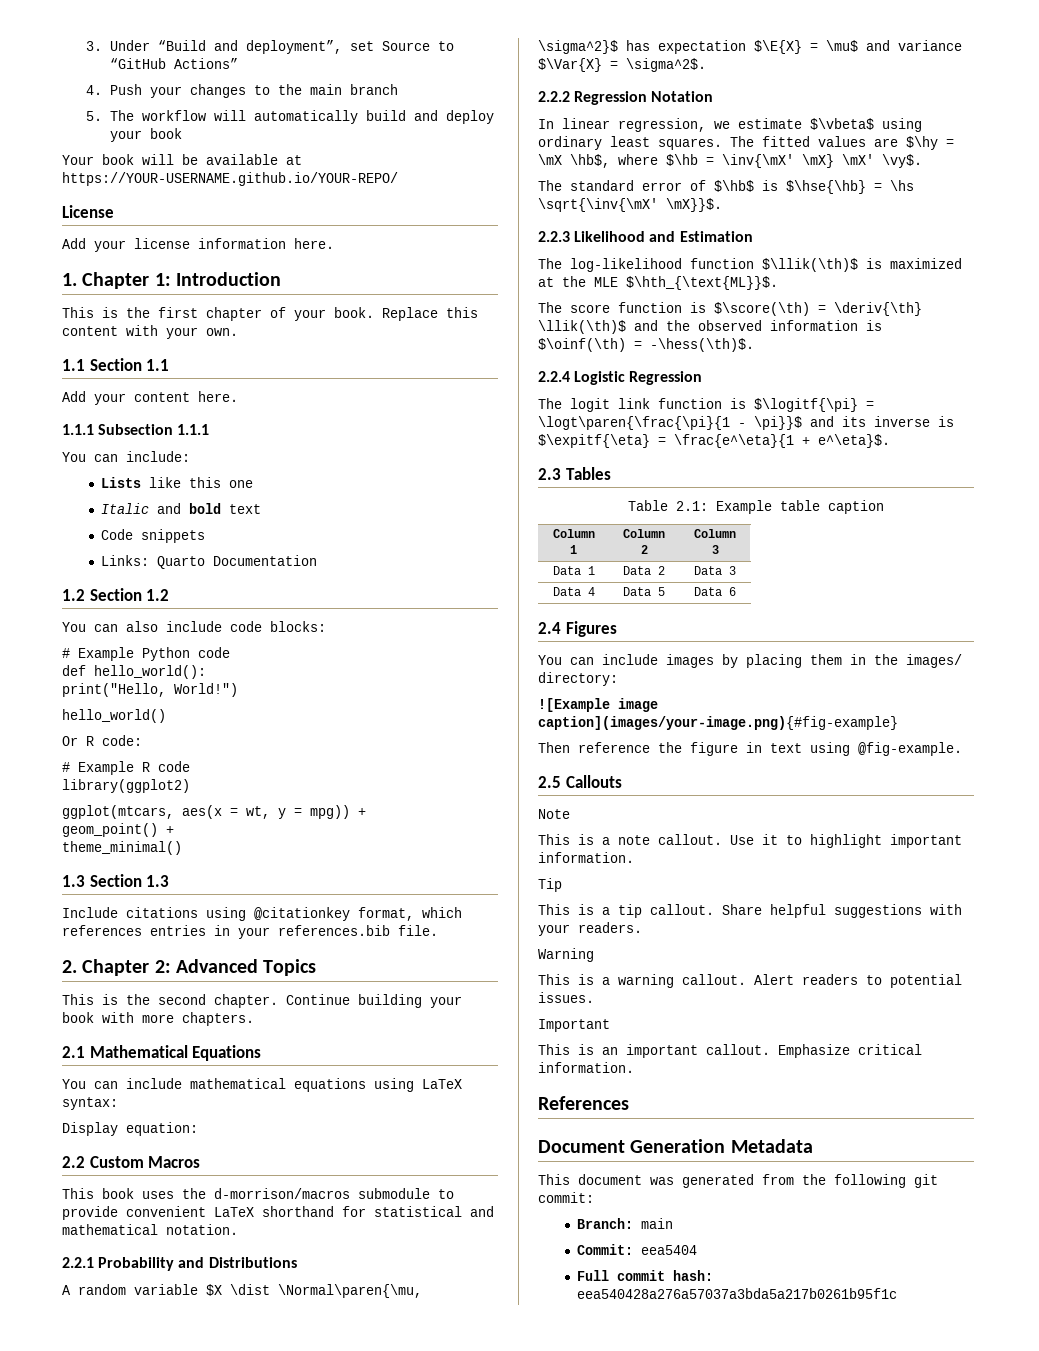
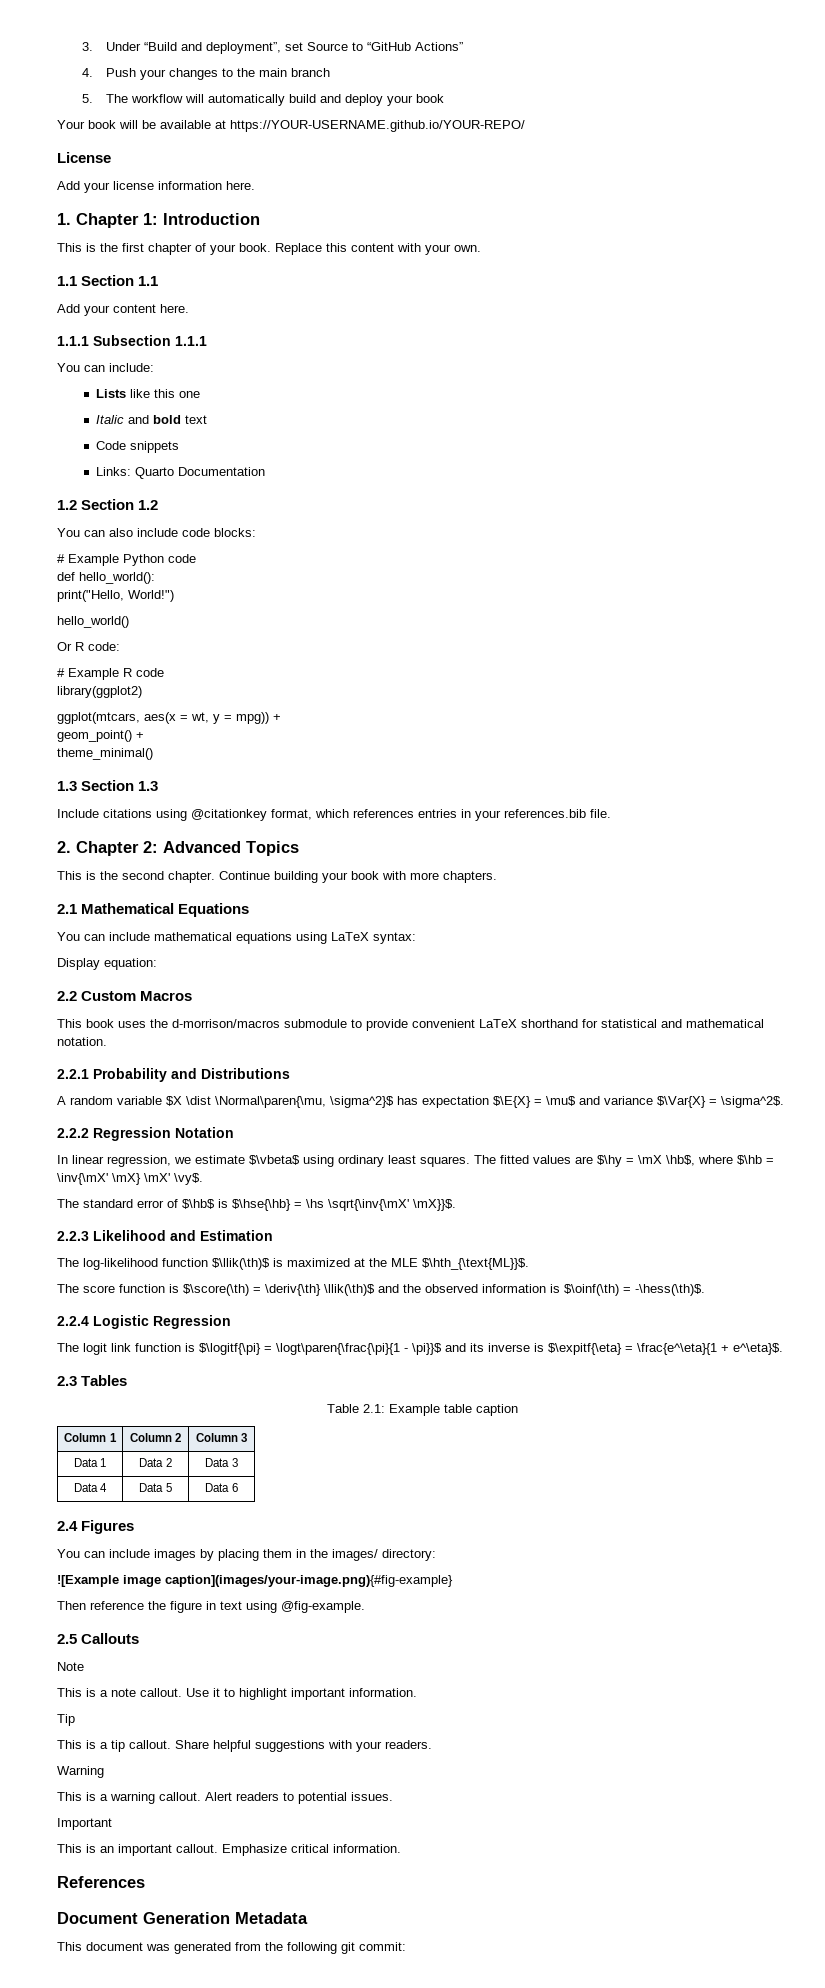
[576,1218,673,1229] [576,1244,697,1255] [576,1270,713,1281] [576,1288,897,1299] // Branch: main // Commit: eea5404 // Full commit hash: eea540428a276a57037a3bda5a217b0261b95f1c -> (406, 1946) none

